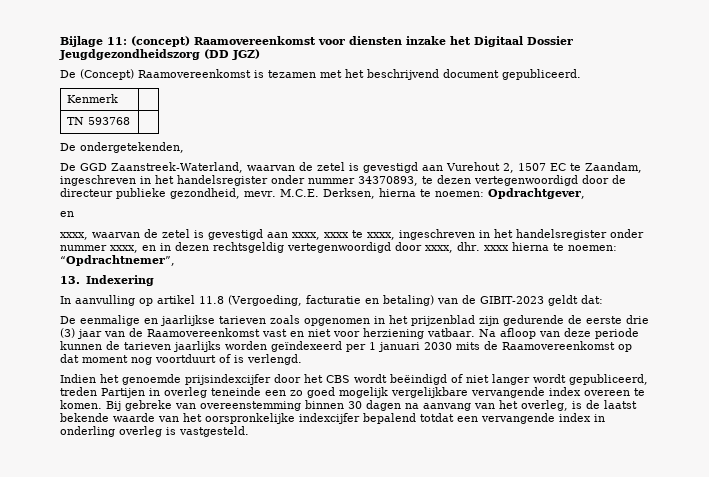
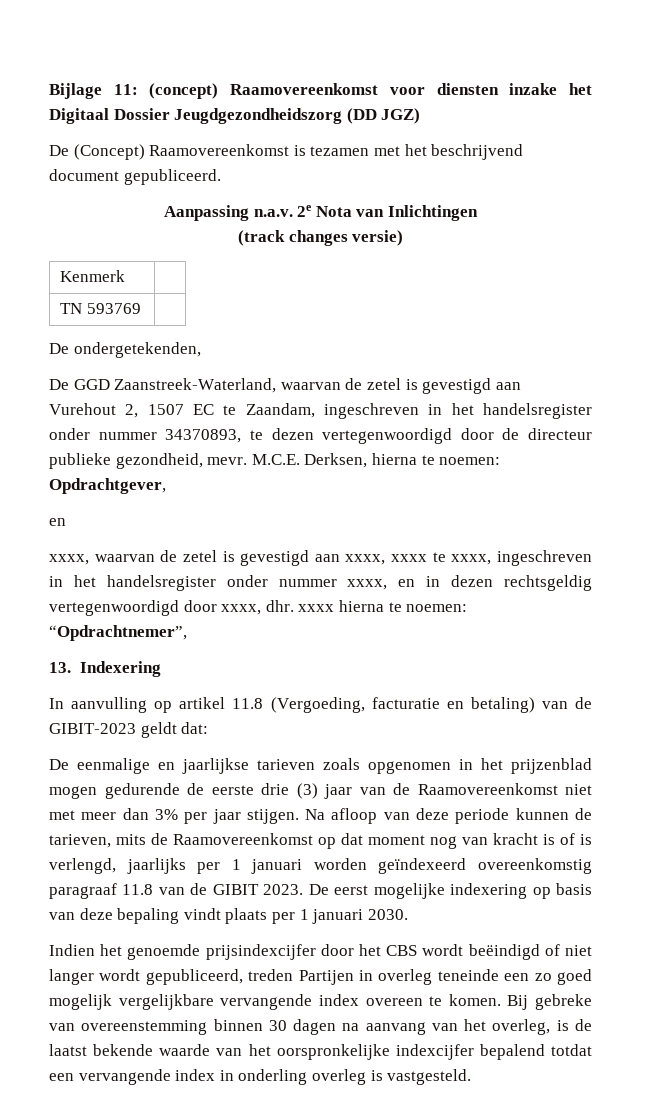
(581, 74) none -> [164,205,478,221] [237,230,404,246] // Aanpassing n.a.v. 2e Nota van Inlichtingen // (track changes versie)
[88,117,131,125] 593768 -> [86,303,141,314] 593769
[479,316,499,326] zijn -> [49,786,97,799] mogen
[262,328,475,339] vast en niet voor herziening vatbaar. -> [565,784,592,795] [49,808,299,824] niet met meer dan 3% per jaar stijgen.
[124,341,452,352] tarieven jaarlijks worden geïndexeerd per 1 januari 2030 -> [49,834,111,848] tarieven,
[155,354,302,365] voortduurt of is verlengd. -> [462,833,592,845] [49,858,592,874] [49,883,592,899] [49,908,408,924] van kracht is of is verlengd, jaarlijks per 1 januari worden geïndexeerd overeenkomstig paragraaf 11.8 van de GIBIT 2023. De eerst mogelijke indexering op basis van deze bepaling vindt plaats per 1 januari 2030.

